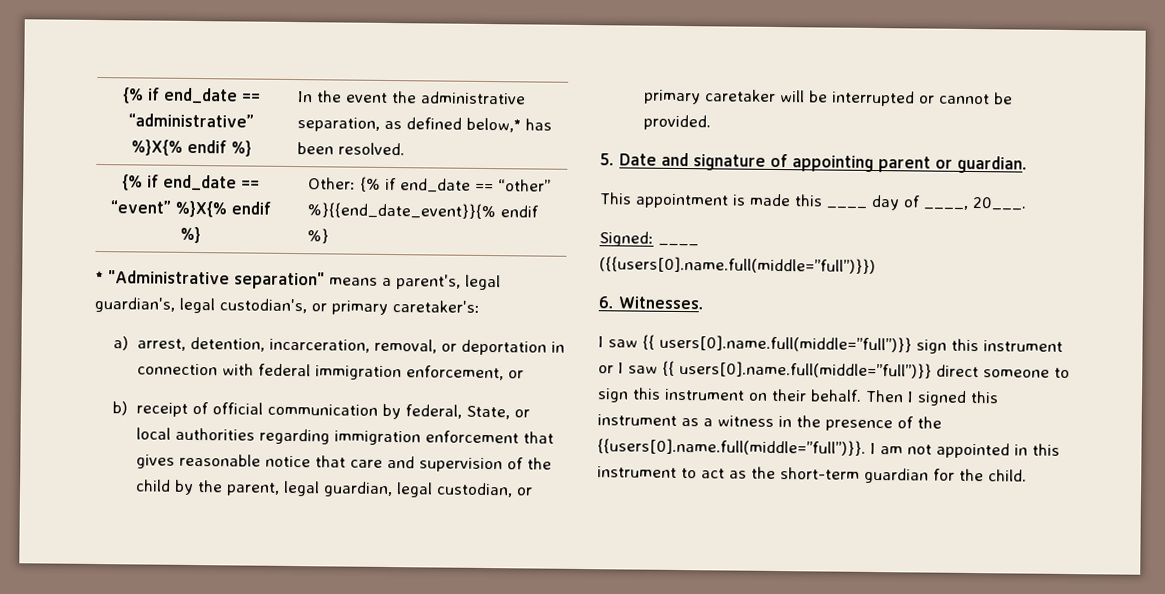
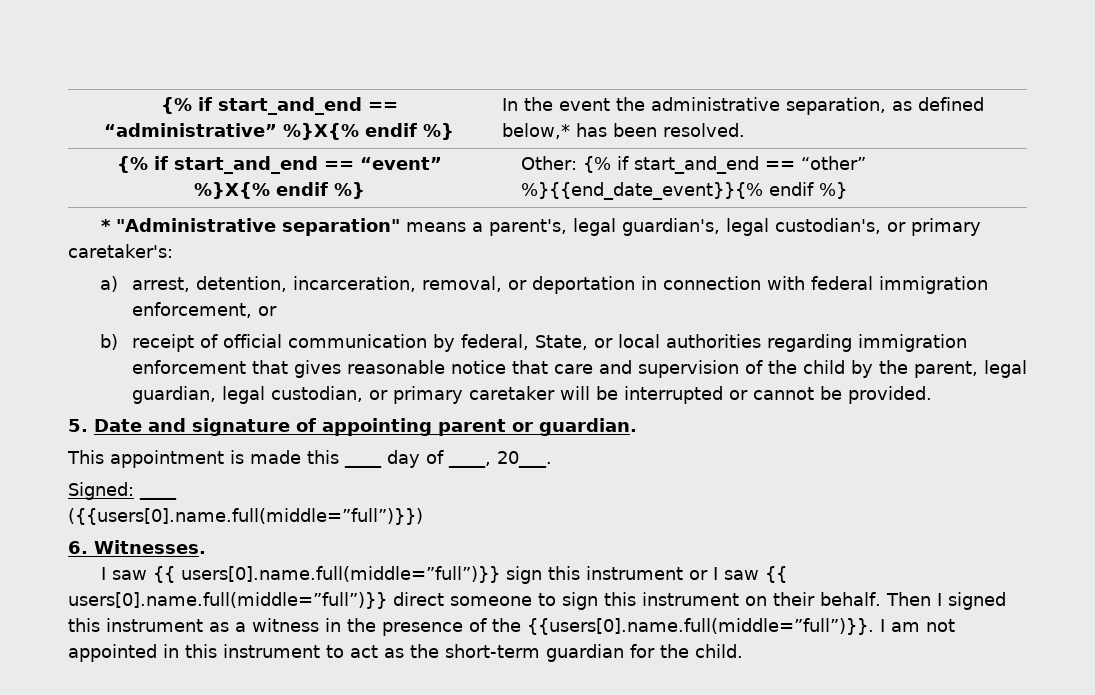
[122,87,238,104] {% if end_date -> [160,97,362,115] {% if start_and_end
[163,174,237,191] end_date -> [173,156,318,174] start_and_end
[400,178,472,193] end_date -> [634,156,760,174] start_and_end

